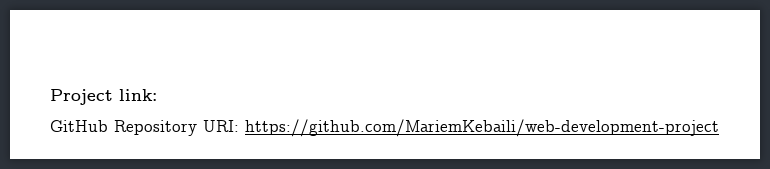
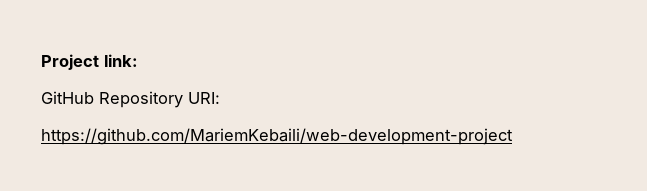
(239, 126) none -> (220, 98) //

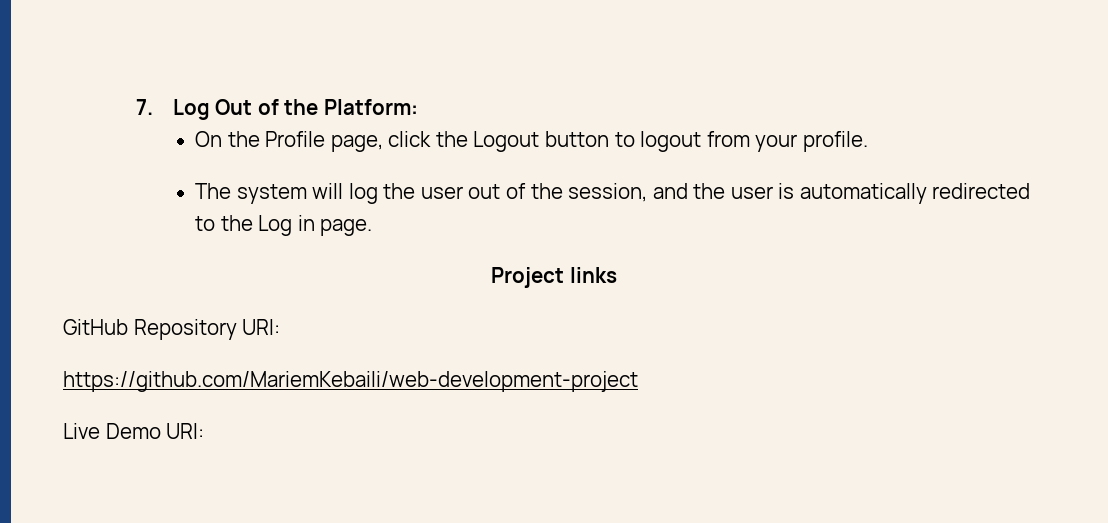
[41,54,138,70] Project link: -> [136,99,418,120] [195,131,868,152] [195,183,1031,204] [195,215,373,236] [491,267,617,288] 7. Log Out of the Platform: // On the Profile page, click the Logout button to logout from your profile. // The system will log the user out of the session, and the user is automatically redirected to the Log in page. // Project links
(513, 136) none -> [63,423,205,439] // Live Demo URI:

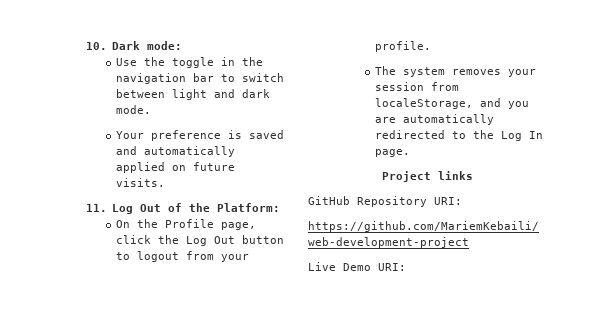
[136,99,154,115] 7. -> [85,41,183,50] [116,57,264,68] [116,73,285,84] [116,89,271,100] [116,105,152,114] [116,130,285,141] [116,146,236,157] [116,162,236,173] [116,178,166,187] [85,204,107,212] 10. Dark mode: // Use the toggle in the navigation bar to switch between light and dark mode. // Your preference is saved and automatically applied on future visits. // 11.
[473,131,540,152] Logout -> [186,236,236,246] Log Out
[312,183,795,204] will log the user out of the session, and the user is -> [452,69,537,77] [375,82,460,91] [375,98,530,109] [375,117,397,123] removes your session from localeStorage, and you are
[297,215,315,231] in -> [529,131,544,139] In

